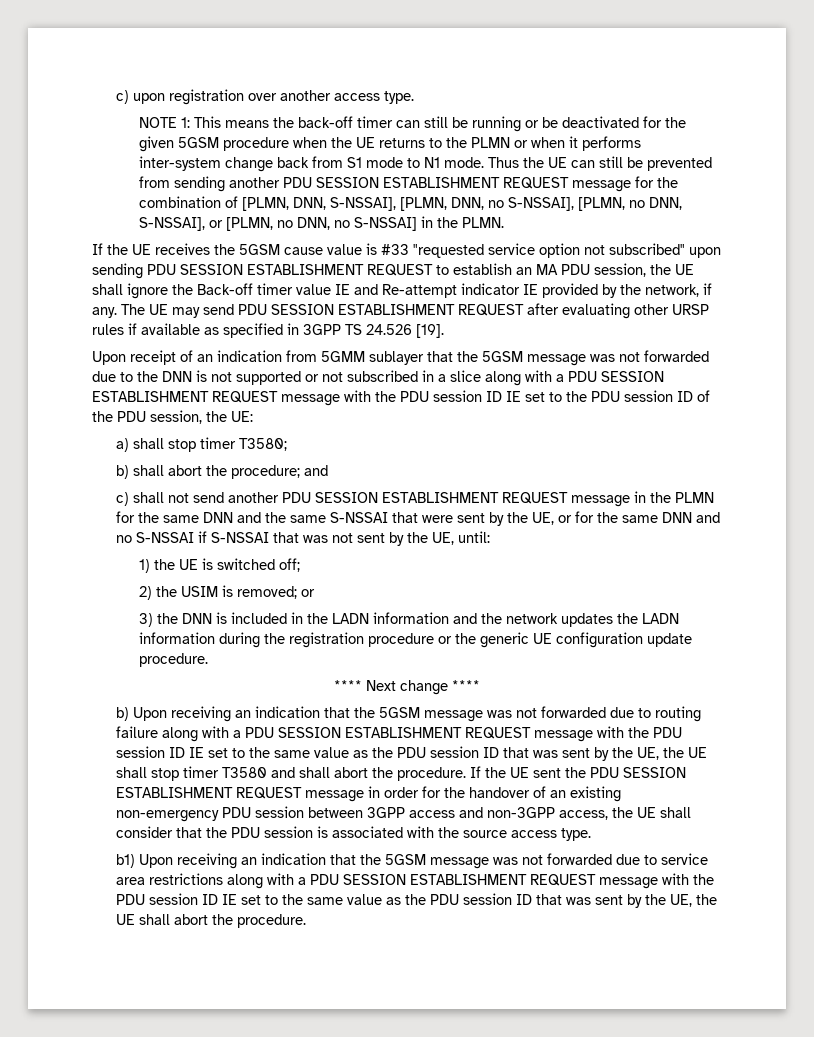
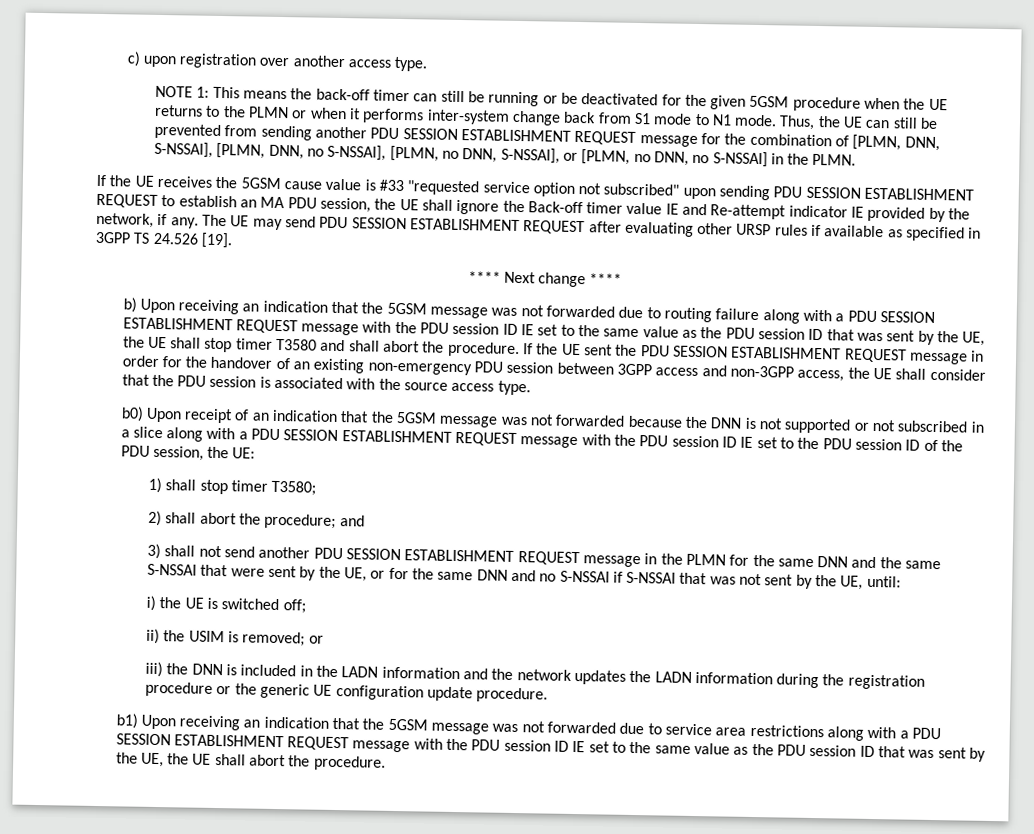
[488,157,520,168] Thus -> [779,115,816,130] Thus,
[92,350,709,366] [92,370,664,386] [92,390,710,406] [92,410,253,424] [115,437,287,452] [115,465,328,479] [115,491,714,507] [115,511,720,526] [115,531,490,546] [139,558,301,573] [139,585,316,600] [139,612,680,627] [139,632,693,648] [139,653,209,667] // Upon receipt of an indication from 5GMM sublayer that the 5GSM message was not forwarded due to the DNN is not supported or not subscribed in a slice along with a PDU SESSION ESTABLISHMENT REQUEST message with the PDU session ID IE set to the PDU session ID of the PDU session, the UE: // a) shall stop timer T3580; // b) shall abort the procedure; and // c) shall not send another PDU SESSION ESTABLISHMENT REQUEST message in the PLMN for the same DNN and the same S-NSSAI that were sent by the UE, or for the same DNN and no S-NSSAI if S-NSSAI that was not sent by the UE, until: // 1) the UE is switched off; // 2) the USIM is removed; or // 3) the DNN is included in the LADN information and the network updates the LADN information during the registration procedure or the generic UE configuration update procedure. -> (233, 240) none
(591, 834) none -> [120,406,984,434] [120,426,963,452] [120,445,256,461] [148,477,317,496] [148,510,365,529] [147,543,942,570] [147,563,901,590] [146,595,306,614] [146,628,324,647] [145,661,925,690] [145,681,549,703] // b0) Upon receipt of an indication that the 5GSM message was not forwarded because the DNN is not supported or not subscribed in a slice along with a PDU SESSION ESTABLISHMENT REQUEST message with the PDU session ID IE set to the PDU session ID of the PDU session, the UE: // 1) shall stop timer T3580; // 2) shall abort the procedure; and // 3) shall not send another PDU SESSION ESTABLISHMENT REQUEST message in the PLMN for the same DNN and the same S-NSSAI that were sent by the UE, or for the same DNN and no S-NSSAI if S-NSSAI that was not sent by the UE, until: // i) the UE is switched off; // ii) the USIM is removed; or // iii) the DNN is included in the LADN information and the network updates the LADN information during the registration procedure or the generic UE configuration update procedure.

